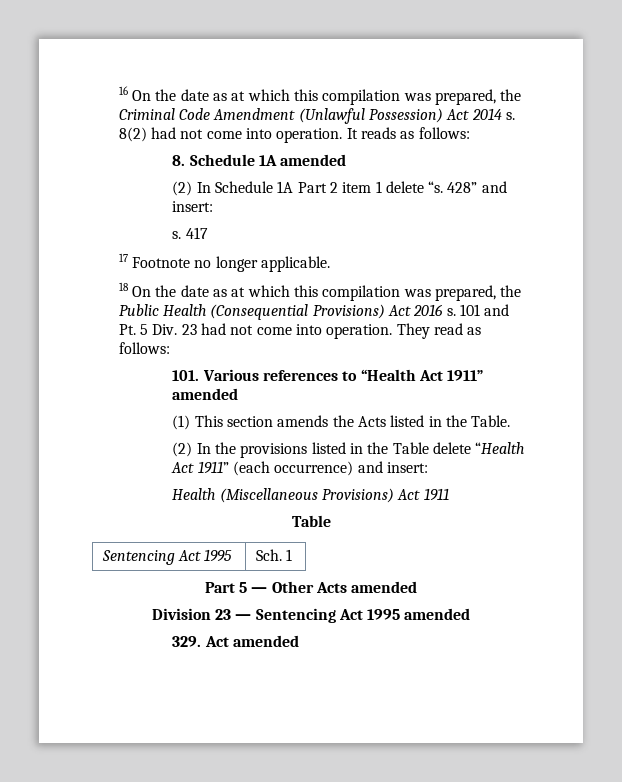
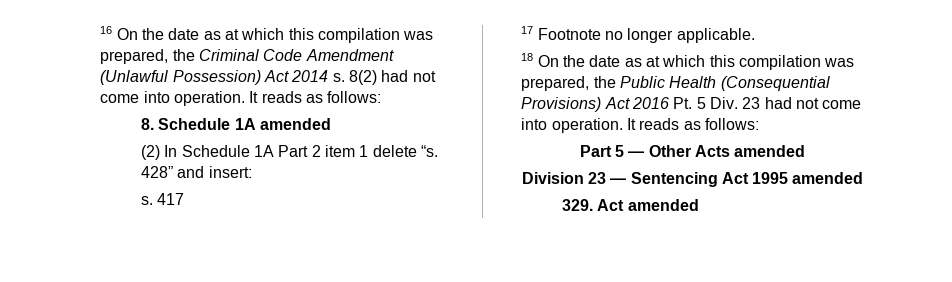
[446,304,510,316] s. 101 and -> (670, 103) none
[396,323,482,339] [118,342,170,354] [172,369,484,381] [172,388,239,400] [172,415,511,430] [172,442,525,458] [171,461,428,476] [172,488,449,503] [291,515,331,527] [101,549,233,565] [255,549,293,561] They read as follows: // 101. Various references to “Health Act 1911” amended // (1) This section amends the Acts listed in the Table. // (2) In the provisions listed in the Table delete “Health Act 1911” (each occurrence) and insert: // Health (Miscellaneous Provisions) Act 1911 // Table // Sentencing Act 1995 | Sch. 1 -> [627,118,759,130] It reads as follows:

